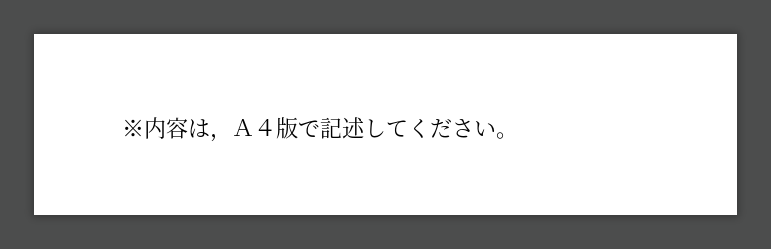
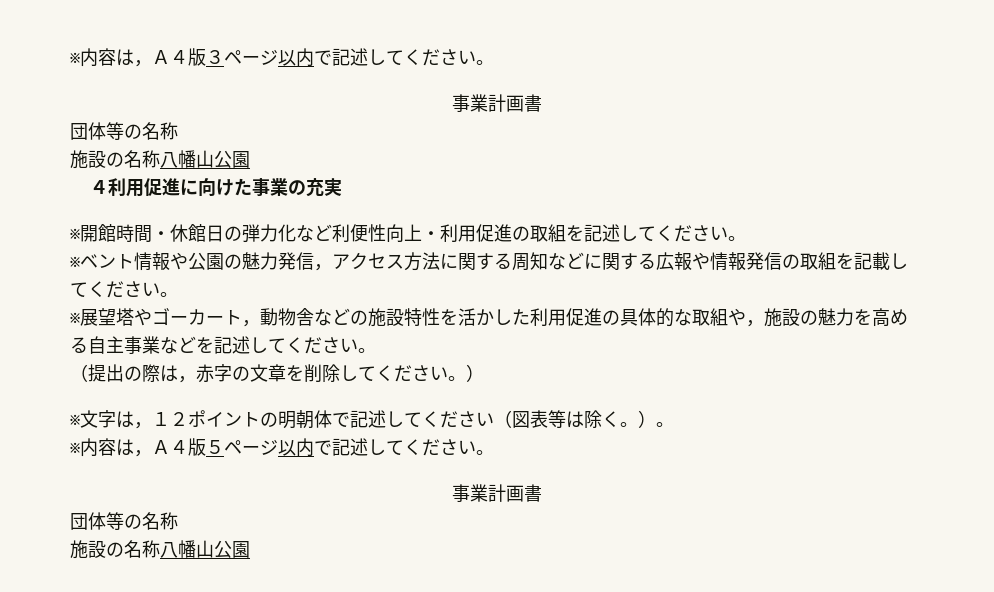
[122,117,518,142] ※内容は，Ａ４版で記述してください。 -> [70,48,494,67] [452,94,542,112] [70,122,178,140] [70,150,250,169] [90,178,343,197] [70,224,746,243] [70,252,908,271] [70,281,178,298] [70,308,908,327] [70,336,376,354] [70,364,484,383] [70,410,674,429] [70,438,494,457] [452,484,542,502] [70,512,178,530] [70,540,250,559] ※内容は，Ａ４版３ページ以内で記述してください。 // 事業計画書 // 団体等の名称 // 施設の名称八幡山公園 // ４利用促進に向けた事業の充実 // ※開館時間・休館日の弾力化など利便性向上・利用促進の取組を記述してください。 // ※ベント情報や公園の魅力発信，アクセス方法に関する周知などに関する広報や情報発信の取組を記載してください。 // ※展望塔やゴーカート，動物舎などの施設特性を活かした利用促進の具体的な取組や，施設の魅力を高める自主事業などを記述してください。 // （提出の際は，赤字の文章を削除してください。） // ※文字は，１２ポイントの明朝体で記述してください（図表等は除く。）。 // ※内容は，Ａ４版５ページ以内で記述してください。 // 事業計画書 // 団体等の名称 // 施設の名称八幡山公園

